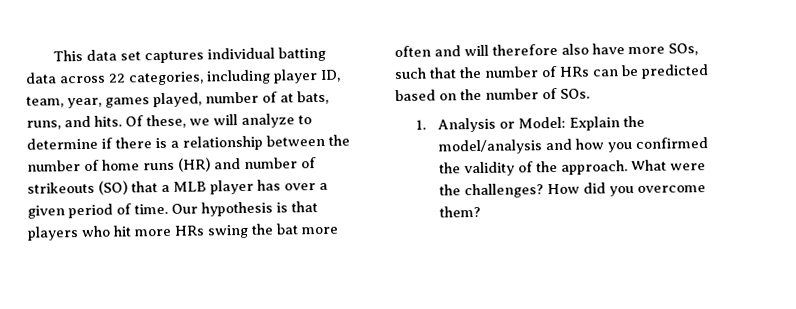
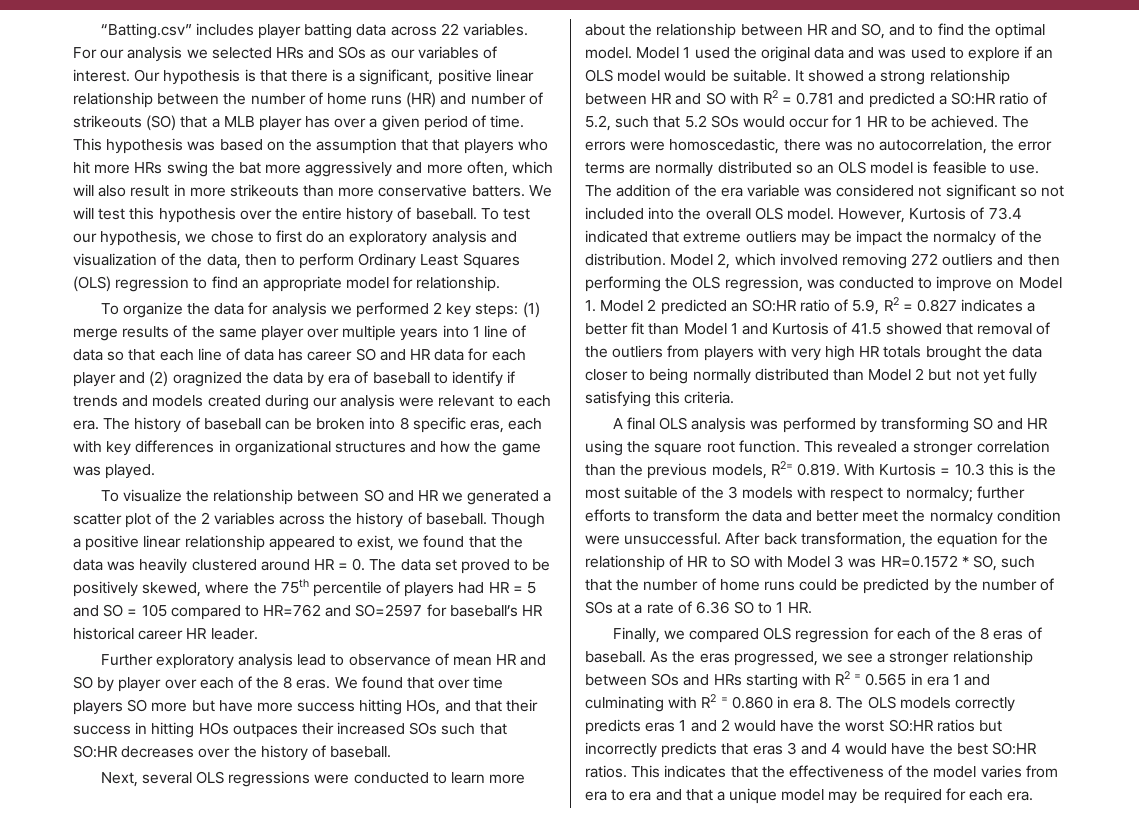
[53,46,327,64] [25,69,341,86] [26,90,329,109] [26,113,312,130] [26,137,179,150] This data set captures individual batting data across 22 categories, including player ID, team, year, games played, number of at bats, runs, and hits. Of these, we will analyze to determine if there is a -> [100,23,528,39] [73,46,498,62] [73,69,534,85] “Batting.csv” includes player batting data across 22 variables. For our analysis we selected HRs and SOs as our variables of interest. Our hypothesis is that there is a significant, positive linear
[171,201,288,217] Our hypothesis is -> [73,138,429,154] This hypothesis was based on the assumption that
[394,43,698,58] often and will therefore also have more SOs, -> [305,161,554,177] [73,184,552,197] [73,207,531,223] [73,230,517,246] [73,253,520,269] [73,276,501,292] [100,302,540,318] [73,325,527,341] [73,348,526,361] [73,371,516,387] [73,394,551,410] [73,417,543,433] [73,440,541,456] [73,464,156,479] [100,489,552,505] [73,512,546,528] [73,535,523,551] [73,558,551,574] [73,579,537,597] [73,604,544,620] [73,627,258,640] [100,653,547,669] [73,676,504,692] [73,699,539,715] [73,722,507,738] [73,745,392,761] [100,771,526,787] [585,23,1046,39] [585,46,1054,62] [585,69,1010,85] [585,90,1048,108] [585,115,1030,131] [585,138,1053,154] [585,161,1040,177] [585,184,1065,200] [585,207,1022,223] [585,230,1042,246] [585,253,1060,269] [585,276,1062,292] [585,297,1036,315] [585,322,1051,335] [585,345,1043,361] [585,368,1038,384] [585,391,735,407] [612,417,1049,433] [585,440,1050,456] [585,461,1057,479] [585,486,1025,502] [585,509,1061,525] [585,532,1049,548] [585,555,998,571] aggressively and more often, which will also result in more strikeouts than more conservative batters. We will test this hypothesis over the entire history of baseball. To test our hypothesis, we chose to first do an exploratory analysis and visualization of the data, then to perform Ordinary Least Squares (OLS) regression to find an appropriate model for relationship. // To organize the data for analysis we performed 2 key steps: (1) merge results of the same player over multiple years into 1 line of data so that each line of data has career SO and HR data for each player and (2) oragnized the data by era of baseball to identify if trends and models created during our analysis were relevant to each era. The history of baseball can be broken into 8 specific eras, each with key differences in organizational structures and how the game was played. // To visualize the relationship between SO and HR we generated a scatter plot of the 2 variables across the history of baseball. Though a positive linear relationship appeared to exist, we found that the data was heavily clustered around HR = 0. The data set proved to be positively skewed, where the 75th percentile of players had HR = 5 and SO = 105 compared to HR=762 and SO=2597 for baseball’s HR historical career HR leader. // Further exploratory analysis lead to observance of mean HR and SO by player over each of the 8 eras. We found that over time players SO more but have more success hitting HOs, and that their success in hitting HOs outpaces their increased SOs such that SO:HR decreases over the history of baseball. // Next, several OLS regressions were conducted to learn more about the relationship between HR and SO, and to find the optimal model. Model 1 used the original data and was used to explore if an OLS model would be suitable. It showed a strong relationship between HR and SO with R2 = 0.781 and predicted a SO:HR ratio of 5.2, such that 5.2 SOs would occur for 1 HR to be achieved. The errors were homoscedastic, there was no autocorrelation, the error terms are normally distributed so an OLS model is feasible to use. The addition of the era variable was considered not significant so not included into the overall OLS model. However, Kurtosis of 73.4 indicated that extreme outliers may be impact the normalcy of the distribution. Model 2, which involved removing 272 outliers and then performing the OLS regression, was conducted to improve on Model 1. Model 2 predicted an SO:HR ratio of 5.9, R2 = 0.827 indicates a better fit than Model 1 and Kurtosis of 41.5 showed that removal of the outliers from players with very high HR totals brought the data closer to being normally distributed than Model 2 but not yet fully satisfying this criteria. // A final OLS analysis was performed by transforming SO and HR using the square root function. This revealed a stronger correlation than the previous models, R2= 0.819. With Kurtosis = 10.3 this is the most suitable of the 3 models with respect to normalcy; further efforts to transform the data and better meet the normalcy condition were unsuccessful. After back transformation, the equation for the relationship of HR to SO with Model 3 was HR=0.1572 * SO,
[559,64,709,79] [395,87,590,102] [416,115,645,133] [437,137,708,155] [438,159,706,177] [438,182,706,199] [438,205,481,218] HRs can be predicted based on the number of SOs. // 1. Analysis or Model: Explain the model/analysis and how you confirmed the validity of the approach. What were the challenges? How did you overcome them? -> [719,578,1055,594] [585,601,812,614] [612,627,1042,643] [585,650,1033,666] [585,671,991,689] [585,694,1016,712] [585,719,1003,735] [585,742,1038,758] [585,765,1058,778] [585,788,1034,804] home runs could be predicted by the number of SOs at a rate of 6.36 SO to 1 HR. // Finally, we compared OLS regression for each of the 8 eras of baseball. As the eras progressed, we see a stronger relationship between SOs and HRs starting with R2 = 0.565 in era 1 and culminating with R2 = 0.860 in era 8. The OLS models correctly predicts eras 1 and 2 would have the worst SO:HR ratios but incorrectly predicts that eras 3 and 4 would have the best SO:HR ratios. This indicates that the effectiveness of the model varies from era to era and that a unique model may be required for each era.

